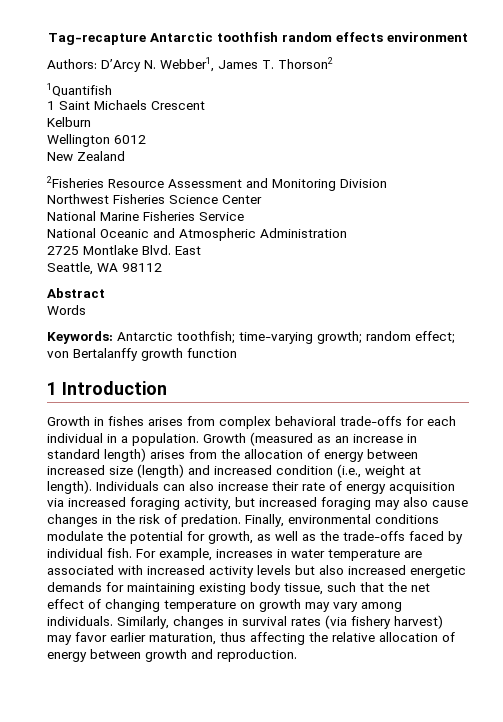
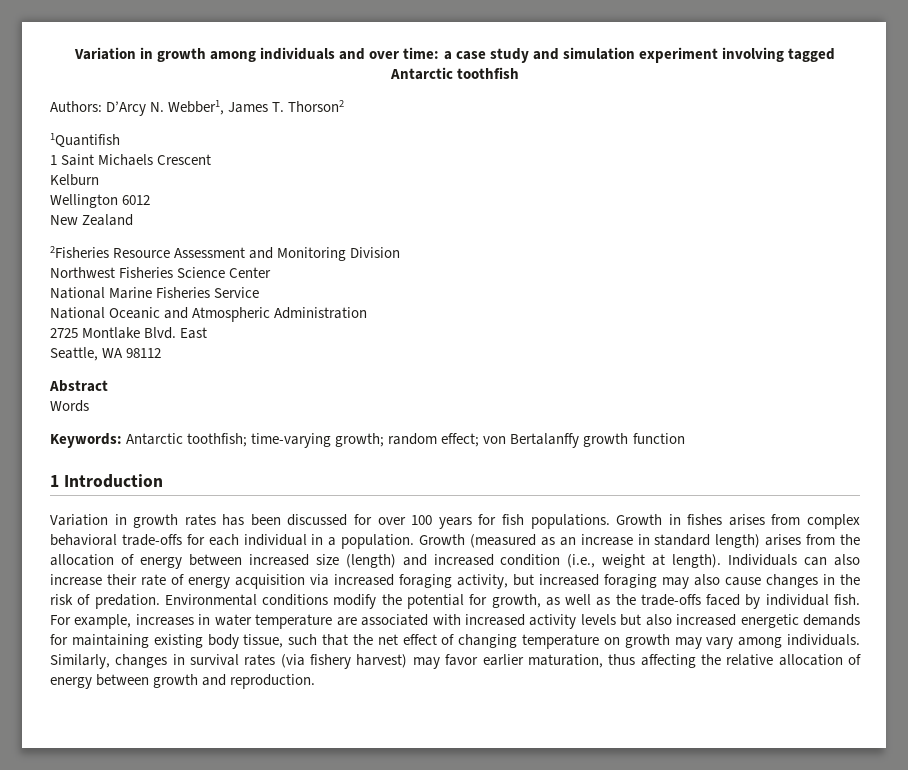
[48,33,146,45] Tag-recapture -> [74,47,835,63] Variation in growth among individuals and over time: a case study and simulation experiment involving tagged
[282,32,468,42] random effects environment -> (520, 73) none
(167, 388) none -> [50,514,610,529] Variation in growth rates has been discussed for over 100 years for fish populations.
[245,514,439,527] [47,531,103,541] Finally, environmental conditions modulate -> [164,594,377,609] Environmental conditions modify

